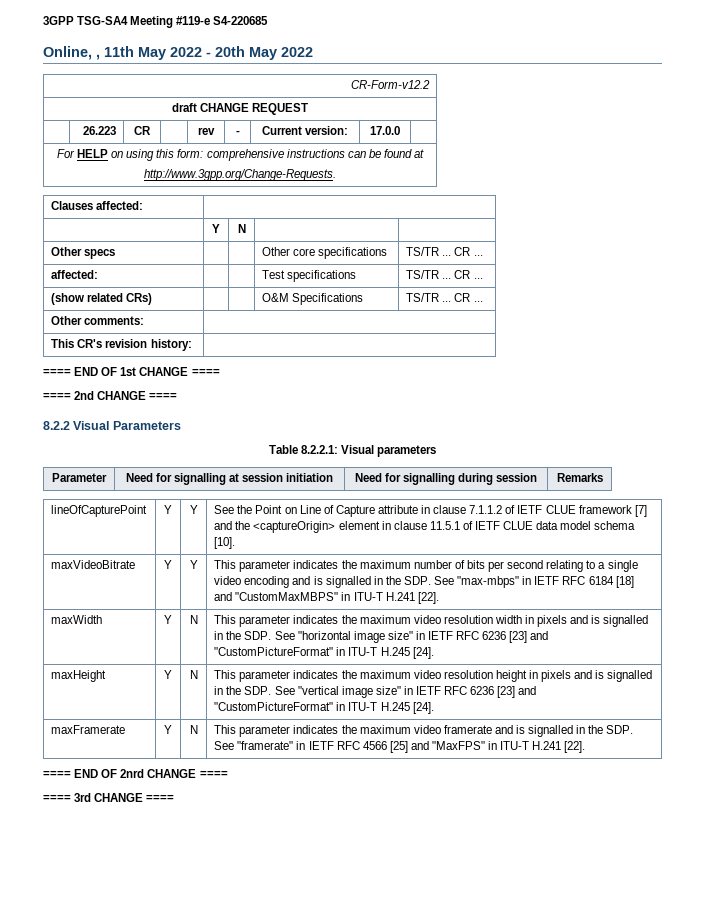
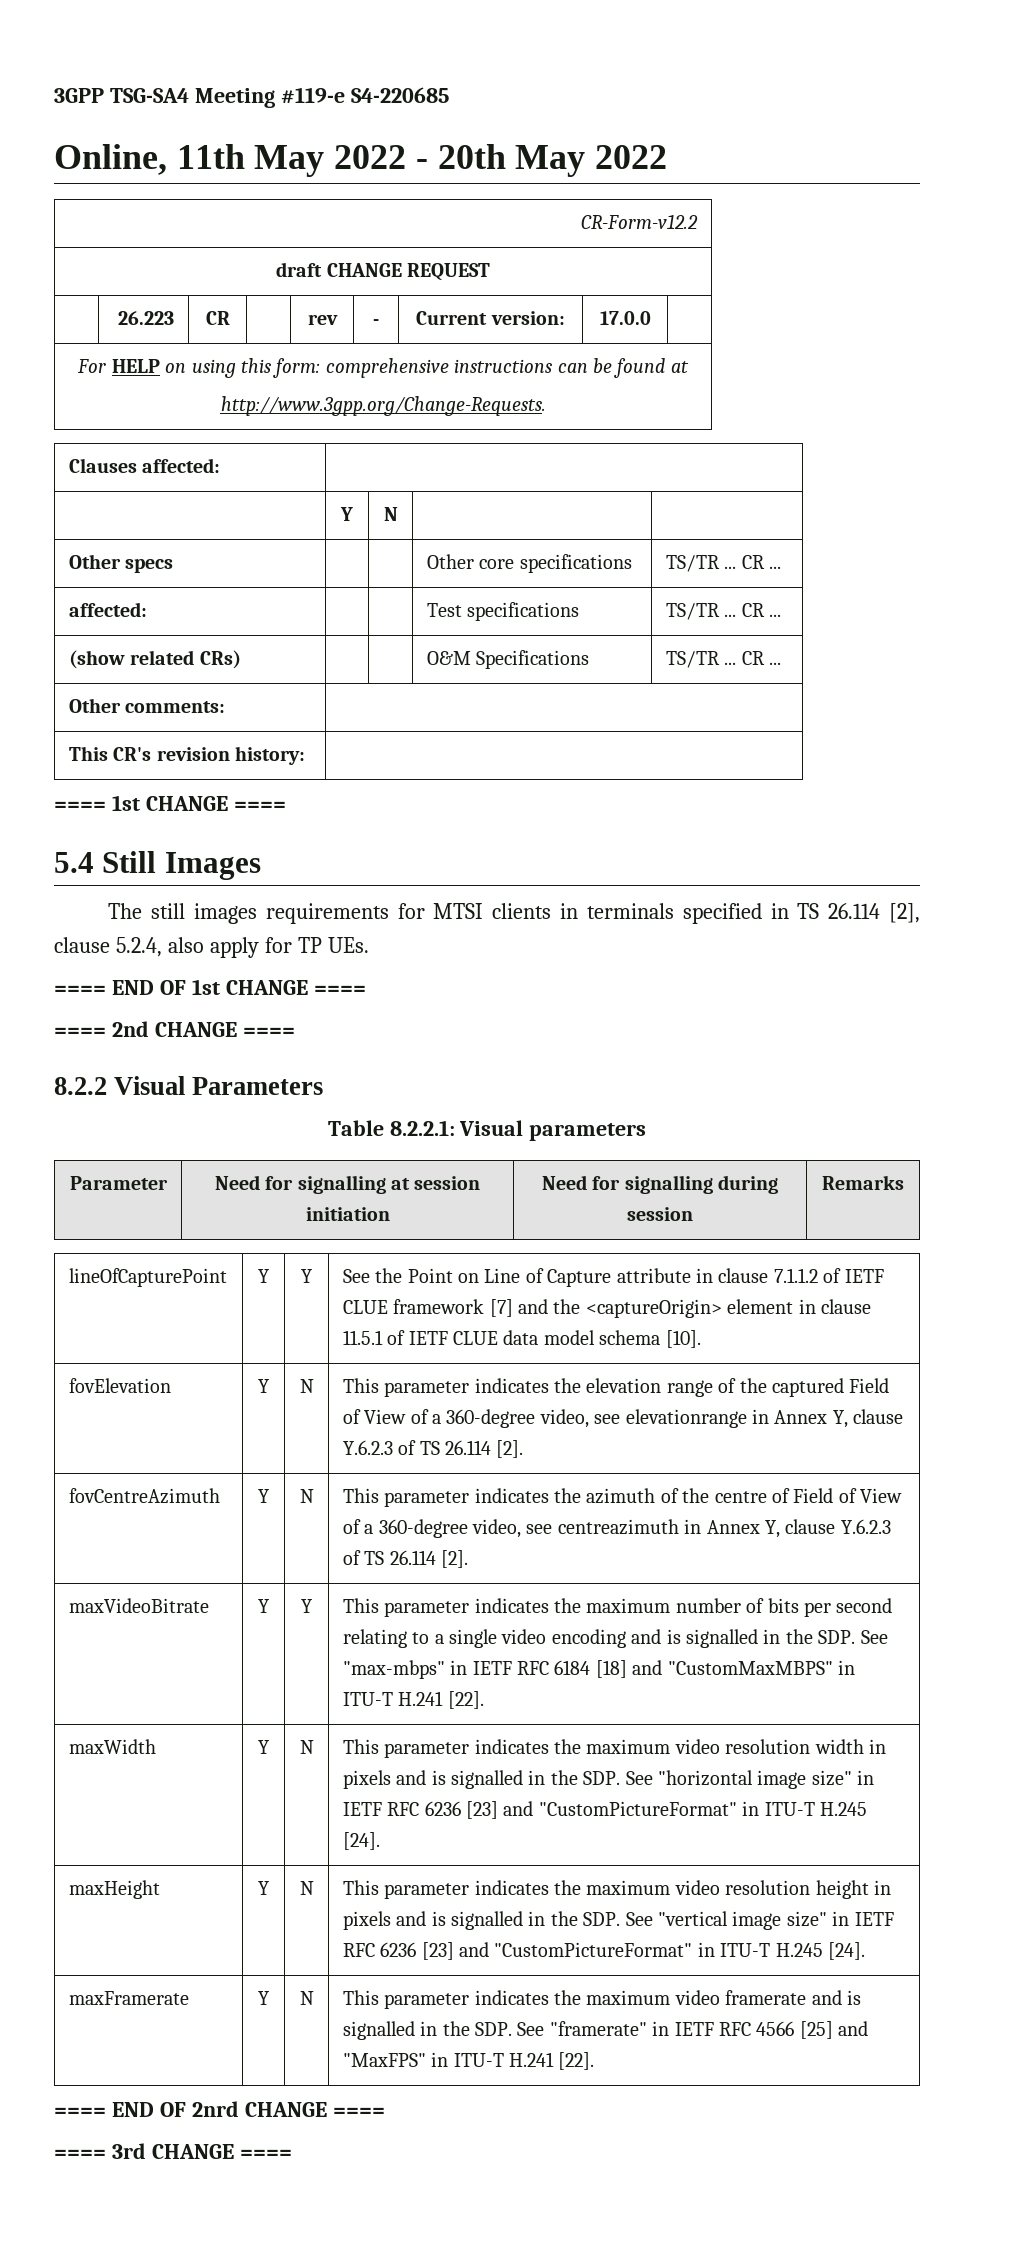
[96,54,100,60] , -> (167, 159) none
(192, 345) none -> [54,795,286,811] [54,851,261,880] [108,903,921,924] [54,937,369,958] // ==== 1st CHANGE ==== // 5.4 Still Images // The still images requirements for MTSI clients in terminals specified in TS 26.114 [2], clause 5.2.4, also apply for TP UEs.
(236, 543) none -> [68,1378,171,1393] [258,1379,270,1393] [299,1379,314,1393] [342,1378,890,1397] [342,1409,904,1428] [342,1440,524,1458] [68,1488,220,1504] [258,1489,270,1503] [299,1489,314,1503] [342,1488,903,1507] [342,1519,891,1538] [342,1550,469,1568] // fovElevation | Y | N | This parameter indicates the elevation range of the captured Field of View of a 360-degree video, see elevationrange in Annex Y, clause Y.6.2.3 of TS 26.114 [2]. // fovCentreAzimuth | Y | N | This parameter indicates the azimuth of the centre of Field of View of a 360-degree video, see centreazimuth in Annex Y, clause Y.6.2.3 of TS 26.114 [2].

